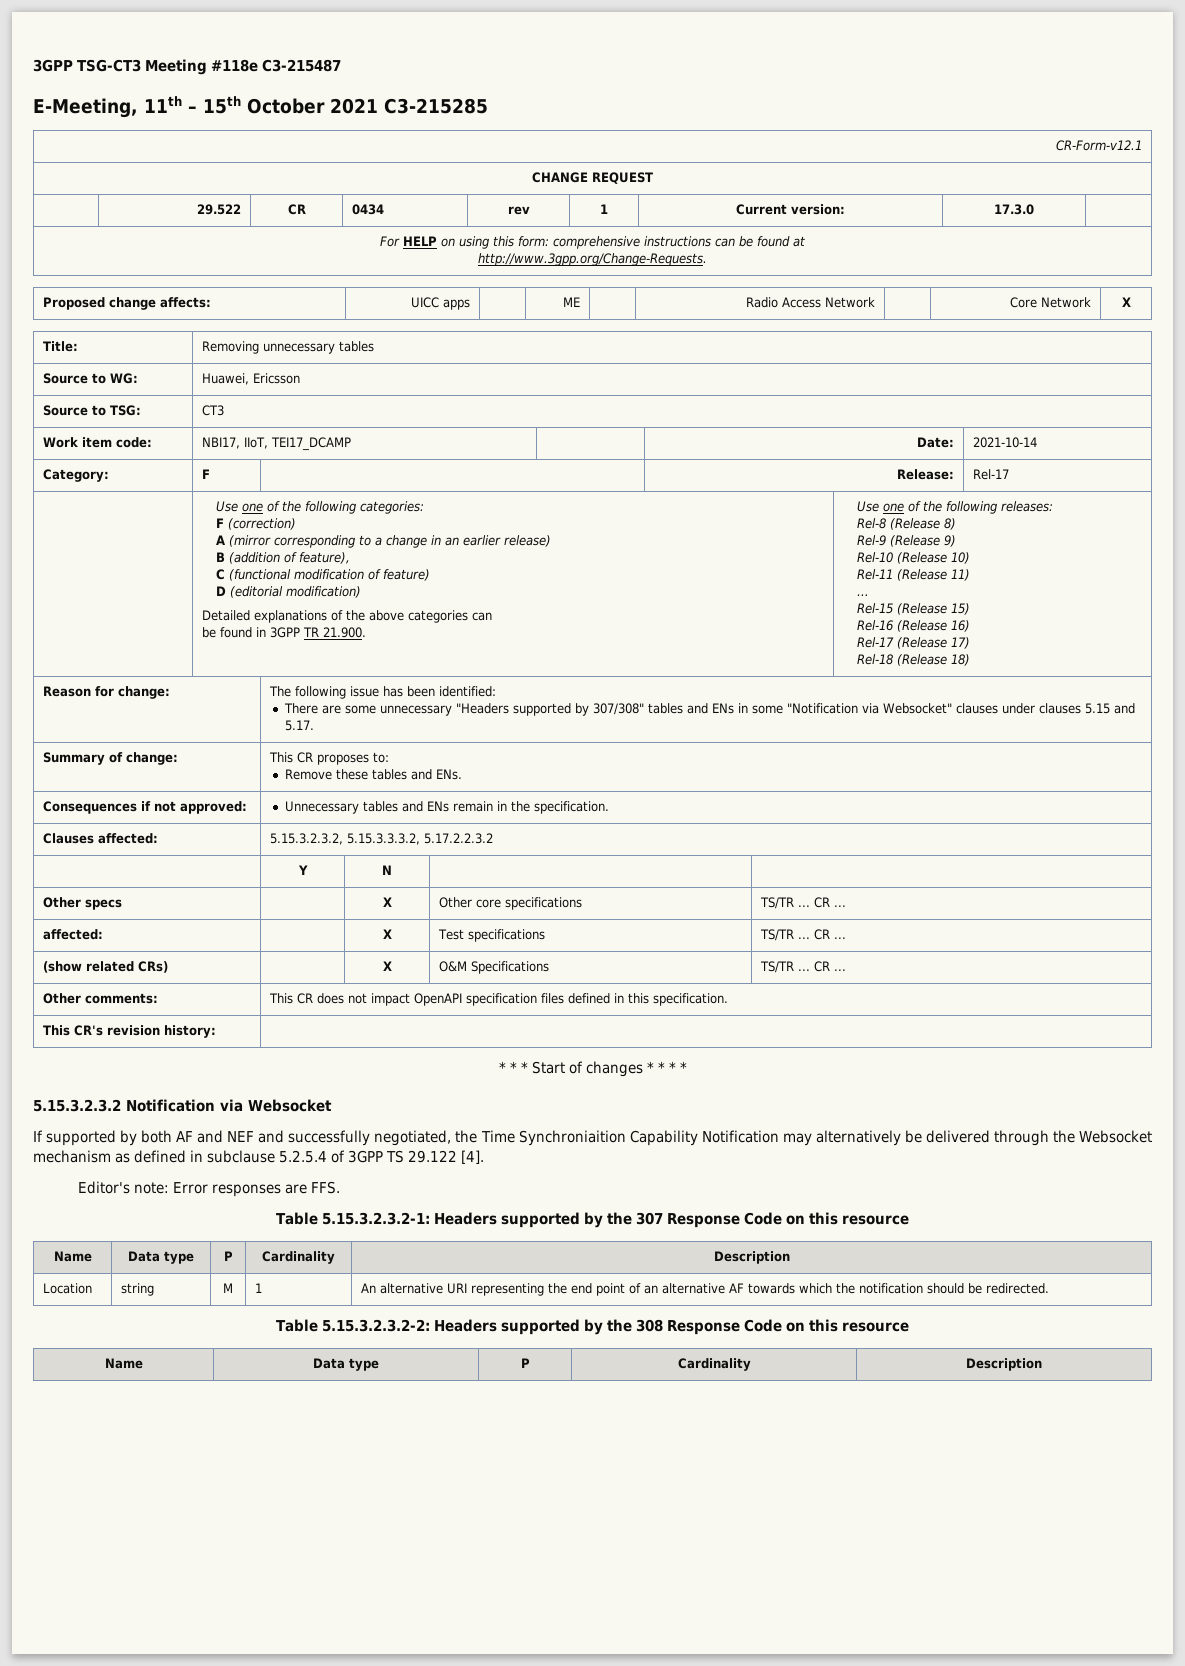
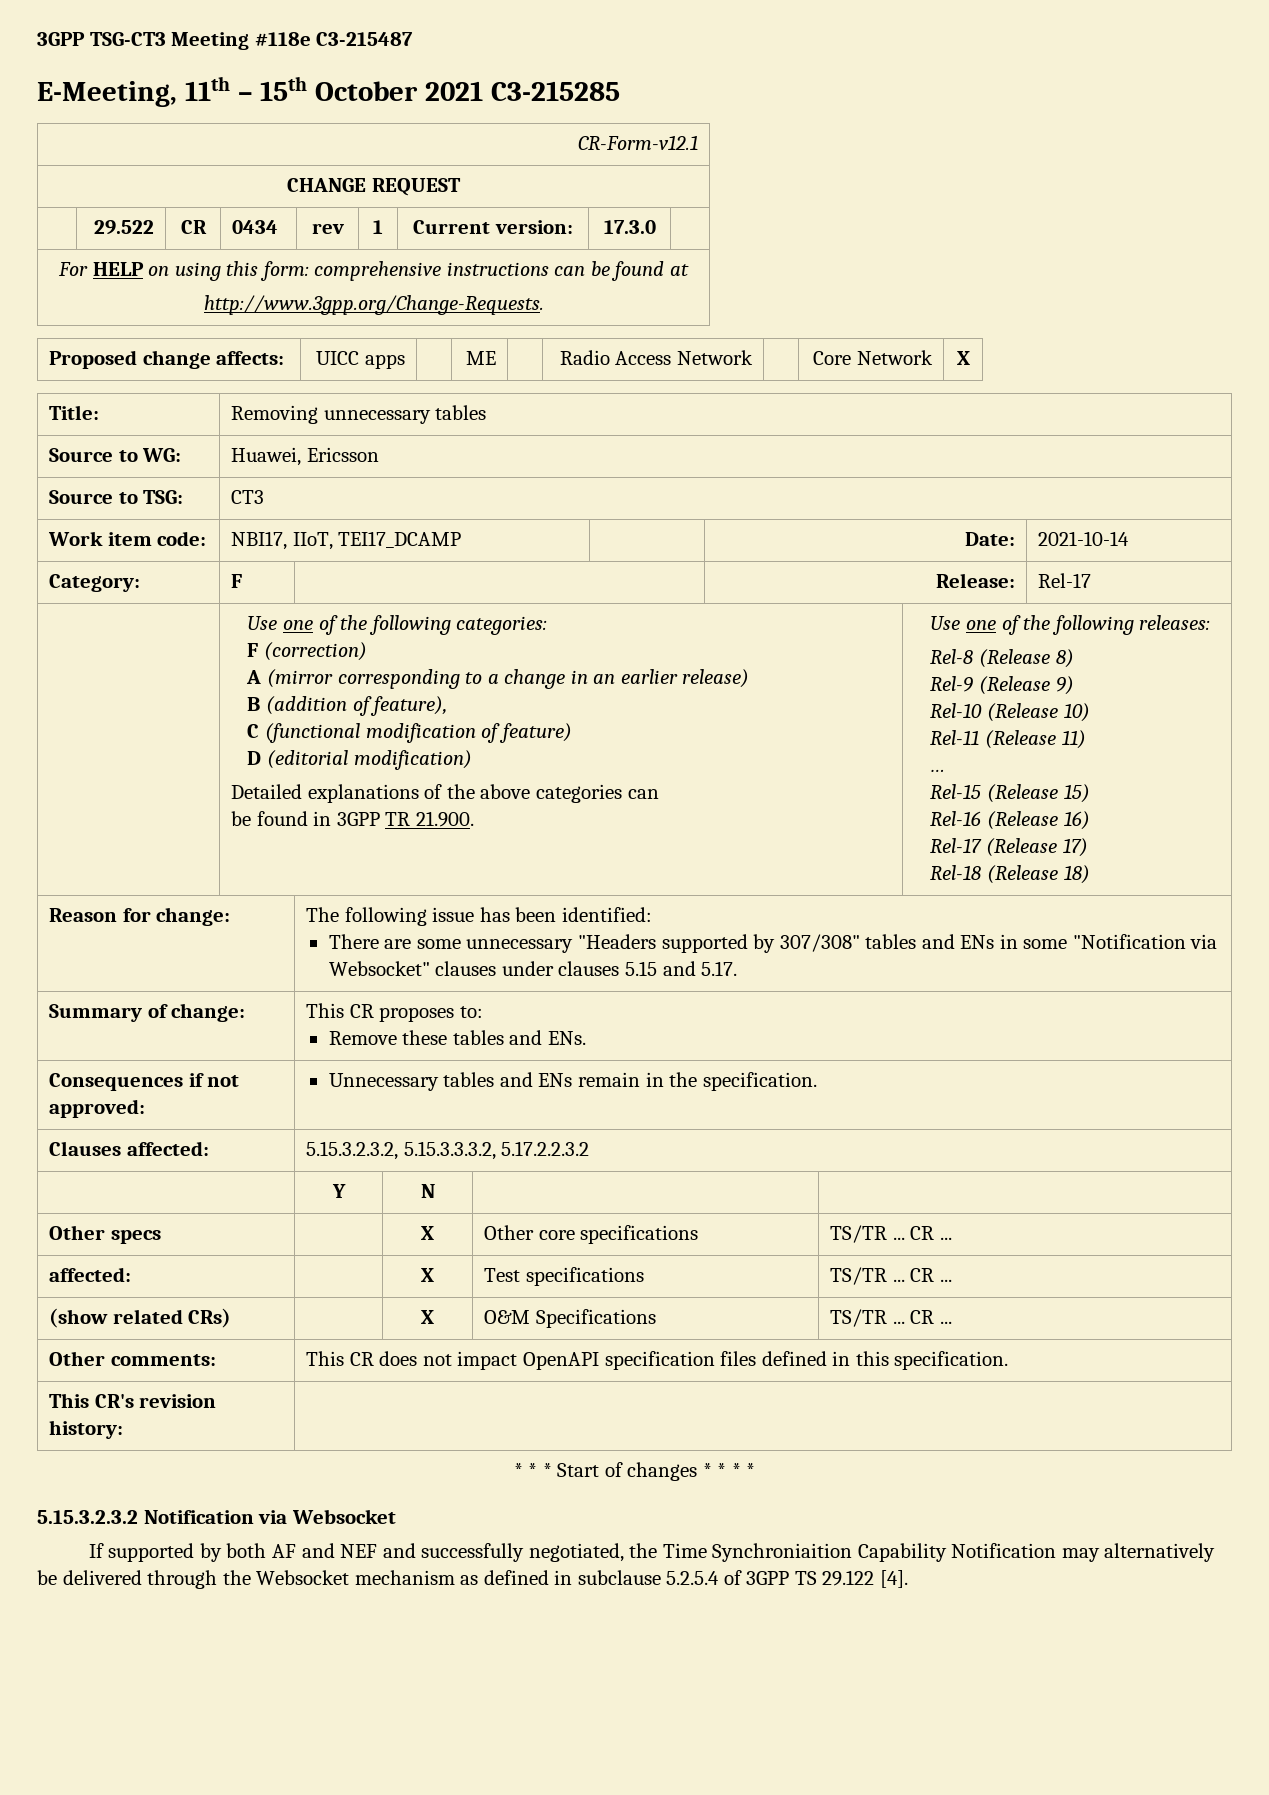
[77,1181,340,1197] [276,1212,909,1228] [53,1251,92,1262] [128,1251,194,1264] [223,1251,233,1261] [262,1251,335,1264] [713,1251,790,1264] [43,1283,93,1294] [121,1283,155,1296] [223,1283,233,1293] [255,1283,263,1293] [361,1283,1050,1296] [276,1319,909,1335] [104,1358,143,1369] [313,1358,379,1371] [520,1358,530,1368] [677,1358,751,1371] [966,1358,1042,1371] // Editor's note: Error responses are FFS. // Table 5.15.3.2.3.2-1: Headers supported by the 307 Response Code on this resource // Name | Data type | P | Cardinality | Description // Location | string | M | 1 | An alternative URI representing the end point of an alternative AF towards which the notification should be redirected. // Table 5.15.3.2.3.2-2: Headers supported by the 308 Response Code on this resource // Name | Data type | P | Cardinality | Description -> (909, 1579) none

